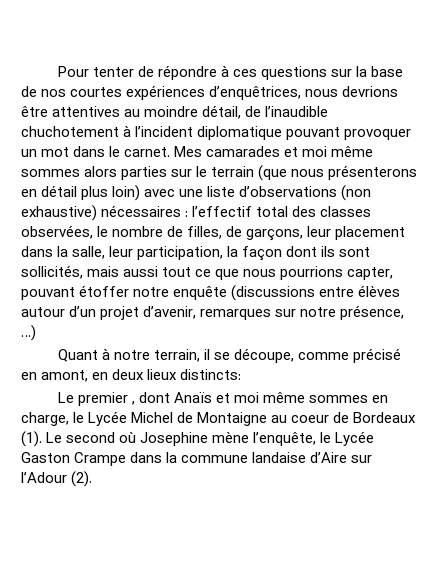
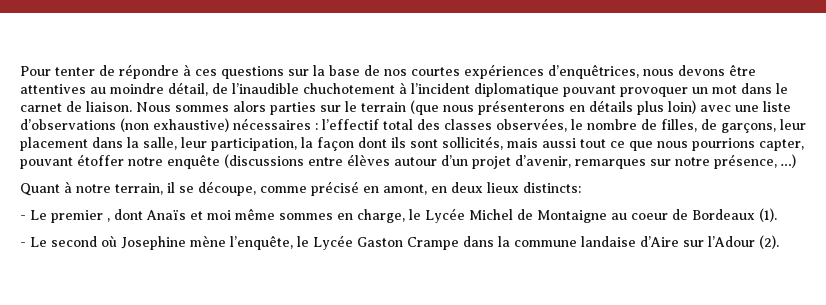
[342,86,399,97] devrions -> [678,65,725,76] devons
[124,146,374,157] carnet. Mes camarades et moi même -> [20,101,171,112] carnet de liaison. Nous
[41,185,78,197] détail -> [589,100,633,112] détails
(242, 374) none -> [20,215,26,220] -
(42, 439) none -> [20,242,26,247] // -

